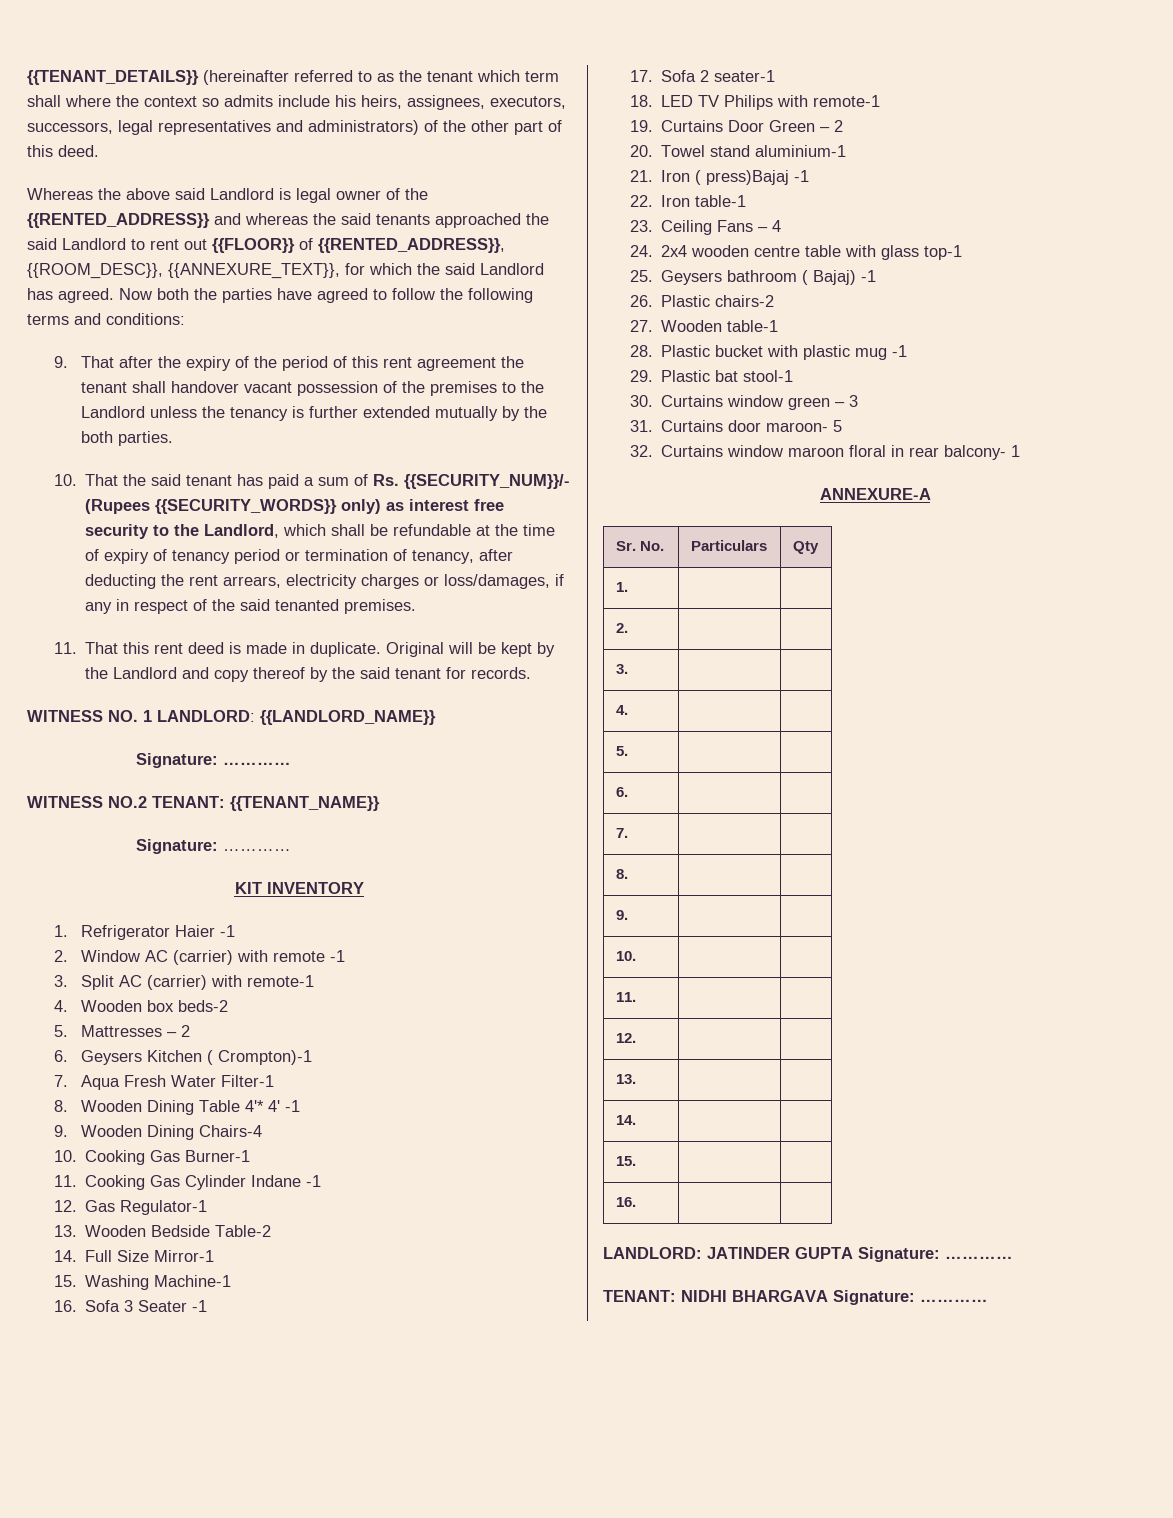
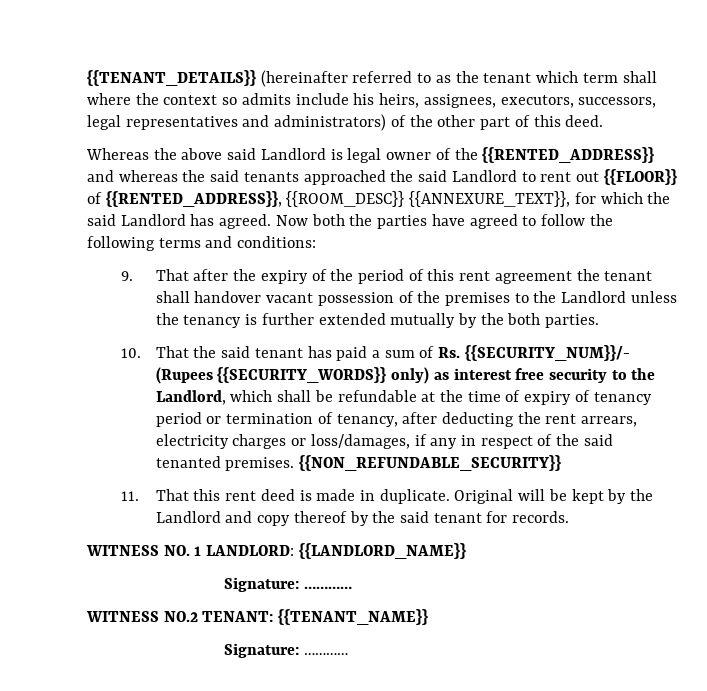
[27,263,163,279] {{ROOM_DESC}}, -> [286,191,405,207] {{ROOM_DESC}}
(417, 606) none -> [299,455,562,471] {{NON_REFUNDABLE_SECURITY}}
[234,882,364,894] [54,925,236,940] [54,950,346,965] [54,975,315,990] [54,1000,229,1012] [54,1025,191,1037] [54,1050,313,1065] [54,1075,275,1090] [54,1100,301,1115] [54,1125,263,1140] [54,1150,251,1165] [54,1175,322,1190] [54,1200,208,1215] [54,1225,272,1237] [54,1250,215,1262] [54,1275,232,1290] [54,1300,208,1312] [630,70,776,82] [630,95,881,110] [630,120,844,132] [630,145,847,157] [630,170,810,185] [630,195,747,207] [630,220,782,235] [630,245,963,260] [630,270,877,285] [630,295,775,307] [630,320,779,332] [630,345,908,360] [630,370,794,382] [630,395,859,410] [630,420,843,432] [630,445,1021,460] [819,488,931,500] [615,541,664,551] [690,540,767,551] [792,541,819,554] [615,582,628,592] [615,623,628,633] [615,664,628,674] [615,705,628,715] [615,746,628,756] [615,787,628,797] [615,828,628,838] [615,869,628,879] [615,910,628,920] [615,951,636,961] [615,992,636,1002] [615,1033,636,1043] [615,1074,636,1084] [615,1115,636,1125] [615,1156,636,1166] [615,1197,636,1207] [603,1247,1013,1262] [603,1290,988,1305] // KIT INVENTORY // 1. Refrigerator Haier -1 // 2. Window AC (carrier) with remote -1 // 3. Split AC (carrier) with remote-1 // 4. Wooden box beds-2 // 5. Mattresses – 2 // 6. Geysers Kitchen ( Crompton)-1 // 7. Aqua Fresh Water Filter-1 // 8. Wooden Dining Table 4'* 4' -1 // 9. Wooden Dining Chairs-4 // 10. Cooking Gas Burner-1 // 11. Cooking Gas Cylinder Indane -1 // 12. Gas Regulator-1 // 13. Wooden Bedside Table-2 // 14. Full Size Mirror-1 // 15. Washing Machine-1 // 16. Sofa 3 Seater -1 // 17. Sofa 2 seater-1 // 18. LED TV Philips with remote-1 // 19. Curtains Door Green – 2 // 20. Towel stand aluminium-1 // 21. Iron ( press)Bajaj -1 // 22. Iron table-1 // 23. Ceiling Fans – 4 // 24. 2x4 wooden centre table with glass top-1 // 25. Geysers bathroom ( Bajaj) -1 // 26. Plastic chairs-2 // 27. Wooden table-1 // 28. Plastic bucket with plastic mug -1 // 29. Plastic bat stool-1 // 30. Curtains window green – 3 // 31. Curtains door maroon- 5 // 32. Curtains window maroon floral in rear balcony- 1 // ANNEXURE-A // Sr. No. | Particulars | Qty // 1. | | // 2. | | // 3. | | // 4. | | // 5. | | // 6. | | // 7. | | // 8. | | // 9. | | // 10. | | // 11. | | // 12. | | // 13. | | // 14. | | // 15. | | // 16. | | // LANDLORD: JATINDER GUPTA Signature: ………… // TENANT: NIDHI BHARGAVA Signature: ………… -> (349, 654) none

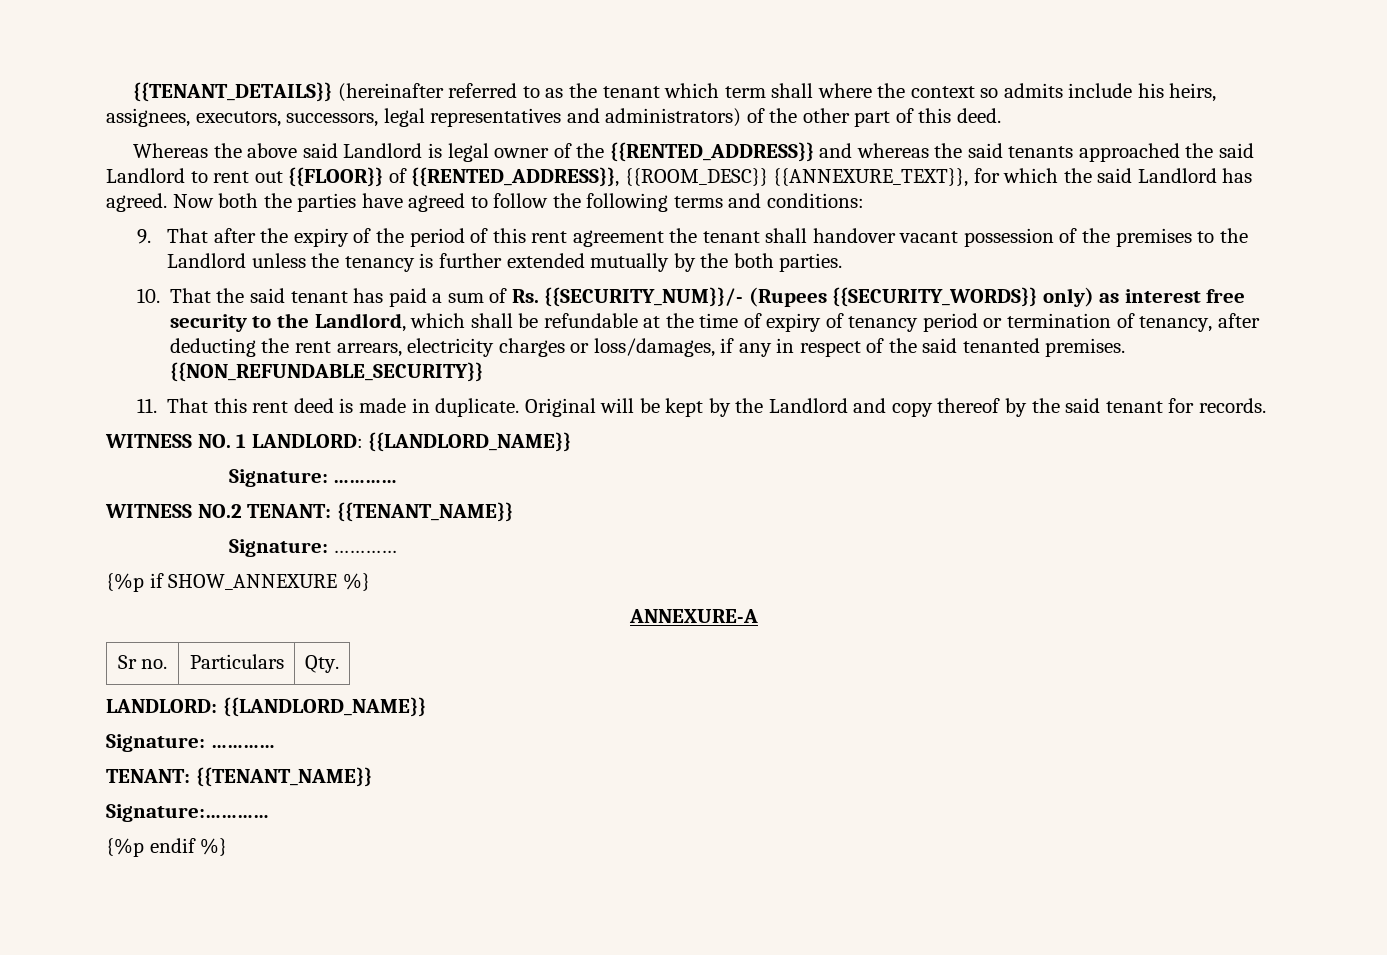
(349, 654) none -> [106,573,370,592] [628,609,758,623] [117,655,168,669] [189,654,284,669] [305,655,339,673] [106,697,426,717] [106,734,275,752] [106,767,372,787] [106,804,269,822] [106,838,228,857] // {%p if SHOW_ANNEXURE %} // ANNEXURE-A // Sr no. | Particulars | Qty. // LANDLORD: {{LANDLORD_NAME}} // Signature: ………… // TENANT: {{TENANT_NAME}} // Signature:………… // {%p endif %}

